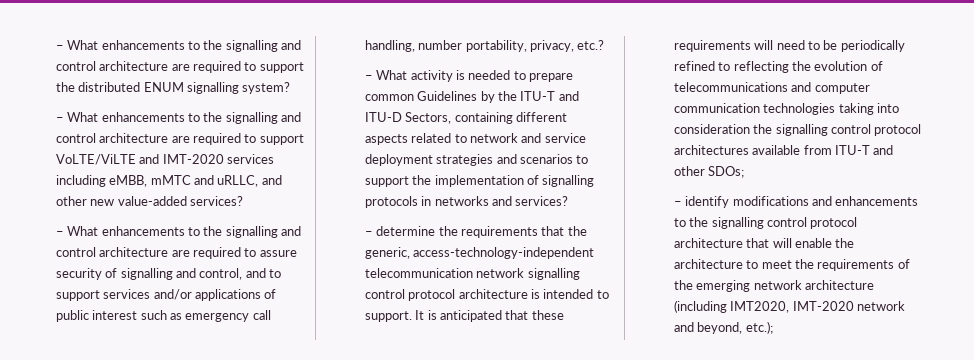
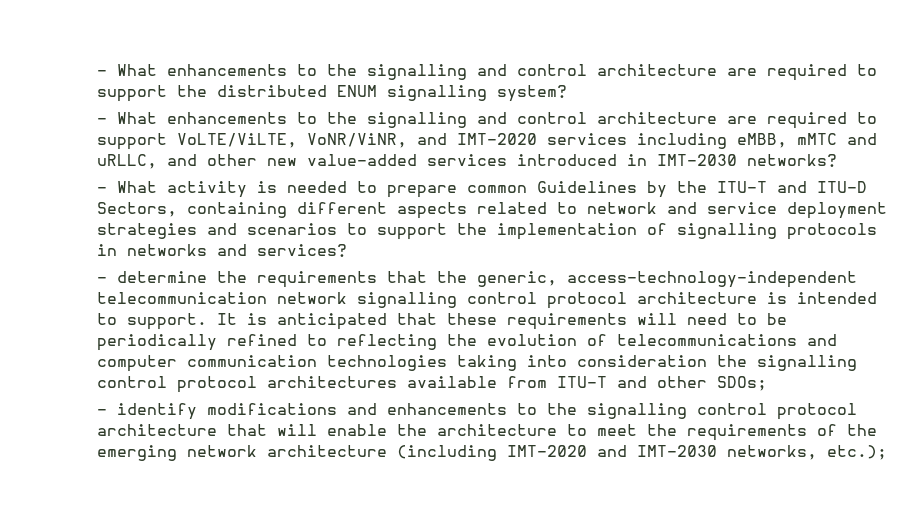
[55,154,136,165] VoLTE/ViLTE -> [176,133,407,148] VoLTE/ViLTE, VoNR/ViNR,
[190,196,244,206] [55,226,302,238] [55,247,297,259] [55,268,282,280] [55,289,277,301] [55,310,271,322] [364,40,605,52] services? // – What enhancements to the signalling and control architecture are required to assure security of signalling and control, and to support services and/or applications of public interest such as emergency call handling, number portability, privacy, etc.? -> [426,154,837,167] services introduced in IMT-2030 networks?
[730,301,906,313] [673,322,743,334] IMT2020, IMT-2020 network and beyond, -> [506,445,817,460] IMT-2020 and IMT-2030 networks,

